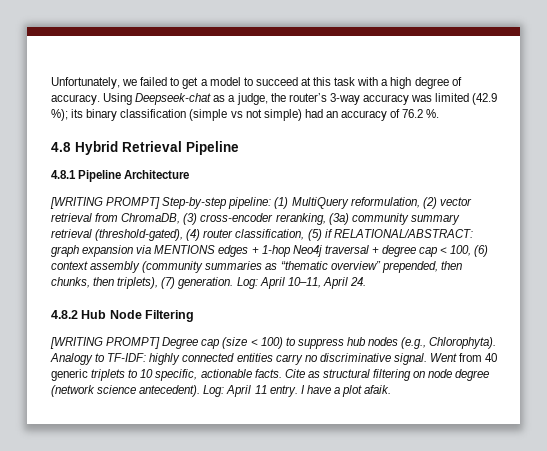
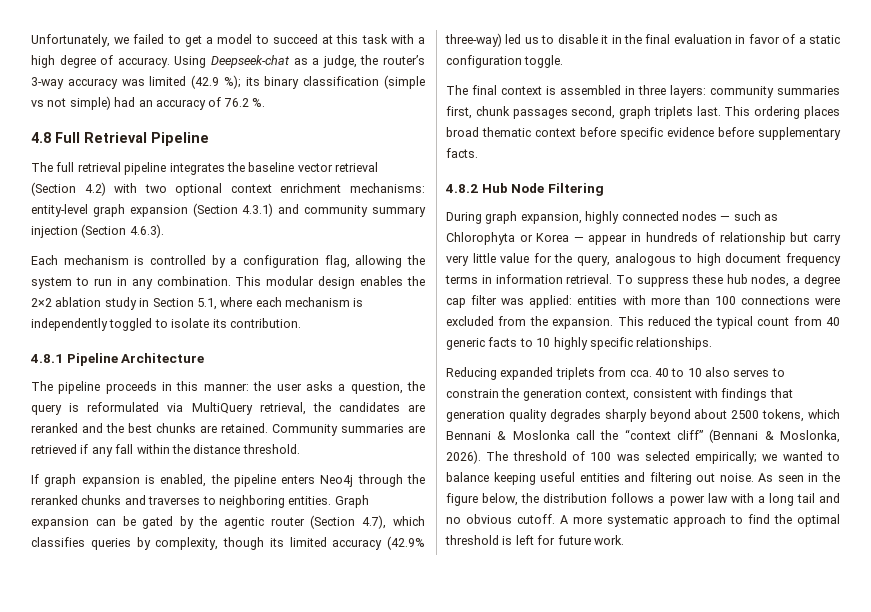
[75,141,118,155] Hybrid -> [55,132,80,143] Full
[51,170,190,182] [50,197,472,209] [51,213,460,225] [51,229,473,241] [51,245,489,257] [51,261,462,273] [51,277,366,289] [51,310,195,322] [50,337,497,349] [50,353,458,365] 4.8.1 Pipeline Architecture // [WRITING PROMPT] Step-by-step pipeline: (1) MultiQuery reformulation, (2) vector retrieval from ChromaDB, (3) cross-encoder reranking, (3a) community summary retrieval (threshold-gated), (4) router classification, (5) if RELATIONAL/ABSTRACT: graph expansion via MENTIONS edges + 1-hop Neo4j traversal + degree cap < 100, (6) context assembly (community summaries as “thematic overview” prepended, then chunks, then triplets), (7) generation. Log: April 10–11, April 24. // 4.8.2 Hub Node Filtering // [WRITING PROMPT] Degree cap (size < 100) to suppress hub nodes (e.g., Chlorophyta). Analogy to TF-IDF: highly connected entities carry no discriminative signal. Went -> [31,162,378,175] [31,182,425,196] [31,203,426,217] [31,224,164,238] [31,255,426,268] [31,276,425,289] [31,297,364,310] [31,318,301,331] [30,353,205,366] [31,381,426,394] [31,402,425,415] [31,423,425,436] [31,444,300,457] [31,474,426,487] [31,495,369,508] [31,515,426,529] [31,536,425,550] [445,33,840,47] [446,55,564,68] [446,85,840,98] [446,106,840,119] [446,127,841,140] [446,148,478,158] [445,183,604,196] [446,211,778,224] [446,232,841,245] [446,253,841,266] [445,274,840,287] [446,295,840,308] [446,316,790,329] The full retrieval pipeline integrates the baseline vector retrieval (Section 4.2) with two optional context enrichment mechanisms: entity-level graph expansion (Section 4.3.1) and community summary injection (Section 4.6.3). // Each mechanism is controlled by a configuration flag, allowing the system to run in any combination. This modular design enables the 2×2 ablation study in Section 5.1, where each mechanism is independently toggled to isolate its contribution. // 4.8.1 Pipeline Architecture // The pipeline proceeds in this manner: the user asks a question, the query is reformulated via MultiQuery retrieval, the candidates are reranked and the best chunks are retained. Community summaries are retrieved if any fall within the distance threshold. // If graph expansion is enabled, the pipeline enters Neo4j through the reranked chunks and traverses to neighboring entities. Graph expansion can be gated by the agentic router (Section 4.7), which classifies queries by complexity, though its limited accuracy (42.9% three-way) led us to disable it in the final evaluation in favor of a static configuration toggle. // The final context is assembled in three layers: community summaries first, chunk passages second, graph triplets last. This ordering places broad thematic context before specific evidence before supplementary facts. // 4.8.2 Hub Node Filtering // During graph expansion, highly connected nodes — such as Chlorophyta or Korea — appear in hundreds of relationship but carry very little value for the query, analogous to high document frequency terms in information retrieval. To suppress these hub nodes, a degree cap filter was applied: entities with more than 100 connections were excluded from the expansion. This reduced the typical count
[91,369,490,381] [51,385,392,397] triplets to 10 specific, actionable facts. Cite as structural filtering on node degree (network science antecedent). Log: April 11 entry. I have a plot afaik. -> [488,337,713,350] [446,367,785,380] [446,388,793,401] [446,409,840,422] [446,429,840,443] [446,450,840,464] [446,472,840,485] [446,493,840,506] [446,514,840,527] [445,535,624,545] facts to 10 highly specific relationships. // Reducing expanded triplets from cca. 40 to 10 also serves to constrain the generation context, consistent with findings that generation quality degrades sharply beyond about 2500 tokens, which Bennani & Moslonka call the “context cliff” (Bennani & Moslonka, 2026). The threshold of 100 was selected empirically; we wanted to balance keeping useful entities and filtering out noise. As seen in the figure below, the distribution follows a power law with a long tail and no obvious cutoff. A more systematic approach to find the optimal threshold is left for future work.

